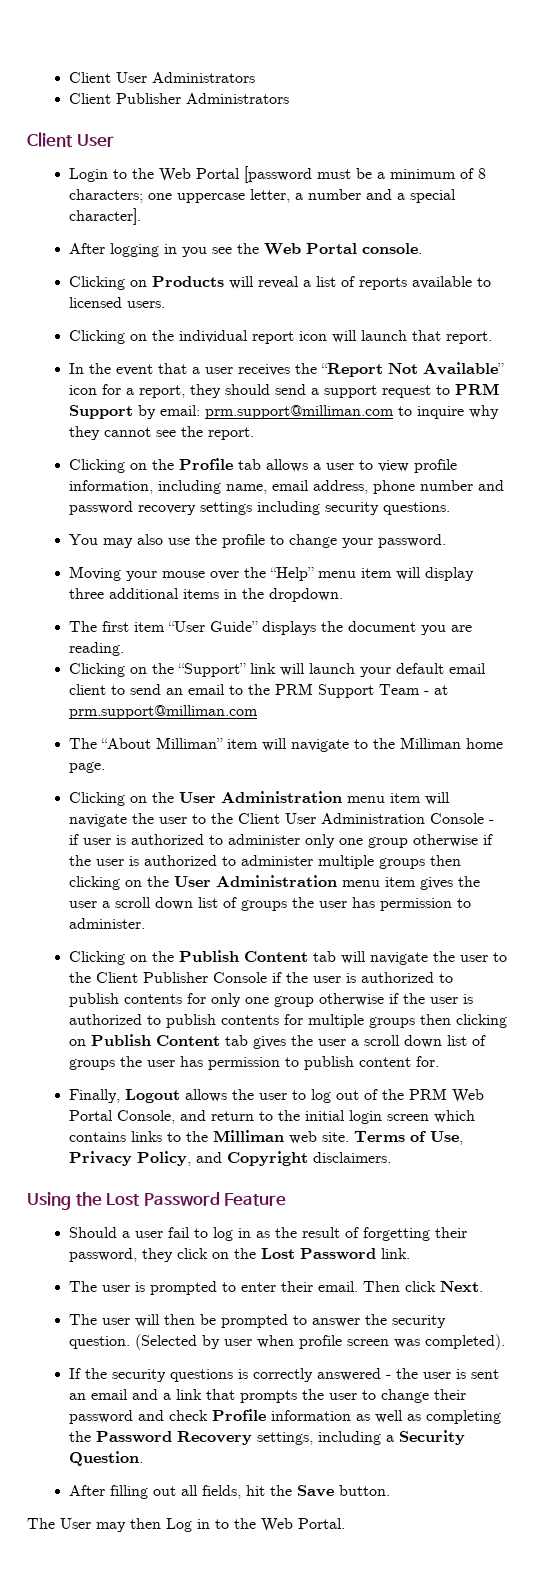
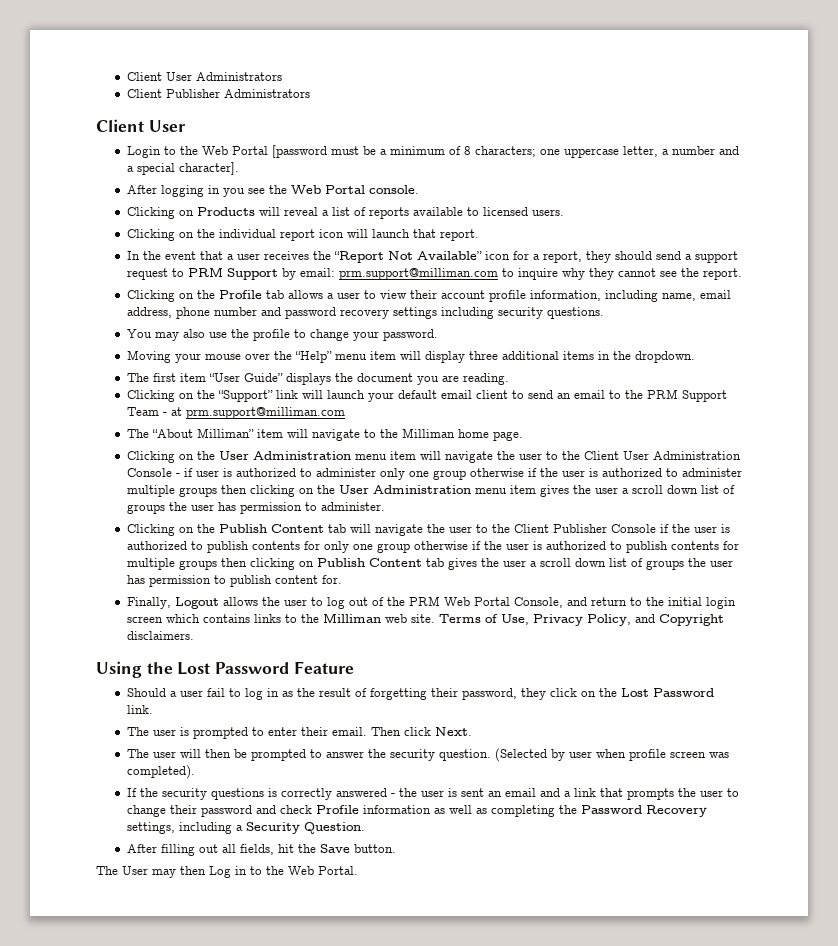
(410, 466) none -> [409,290,485,299] their account

